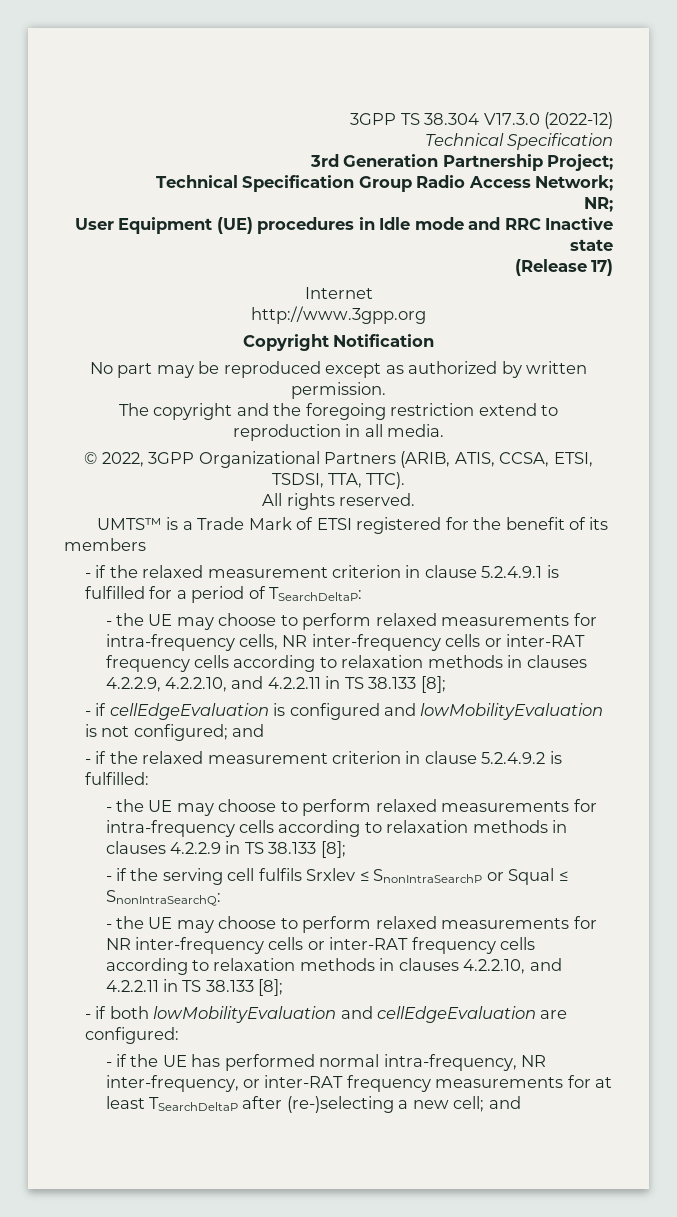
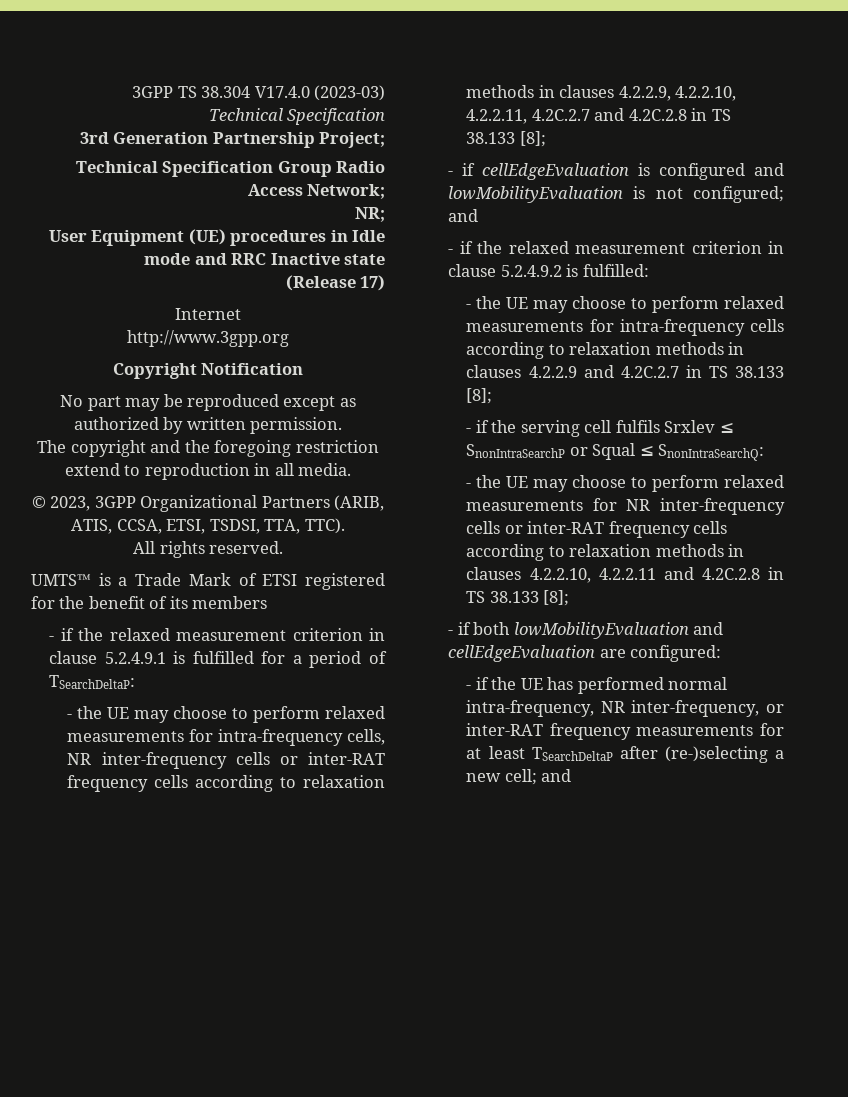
[483,112,613,129] V17.3.0 (2022-12) -> [254,85,386,101] V17.4.0 (2023-03)
[101,452,144,467] 2022, -> [50,496,91,511] 2023,
[231,676,321,689] and 4.2.2.11 -> [466,108,687,124] 4.2.2.11, 4.2C.2.7 and 4.2C.2.8
(221, 848) none -> [583,365,679,378] and 4.2C.2.7
[529,958,562,971] [105,980,159,992] and 4.2.2.11 -> [598,567,760,580] 4.2.2.11 and 4.2C.2.8

